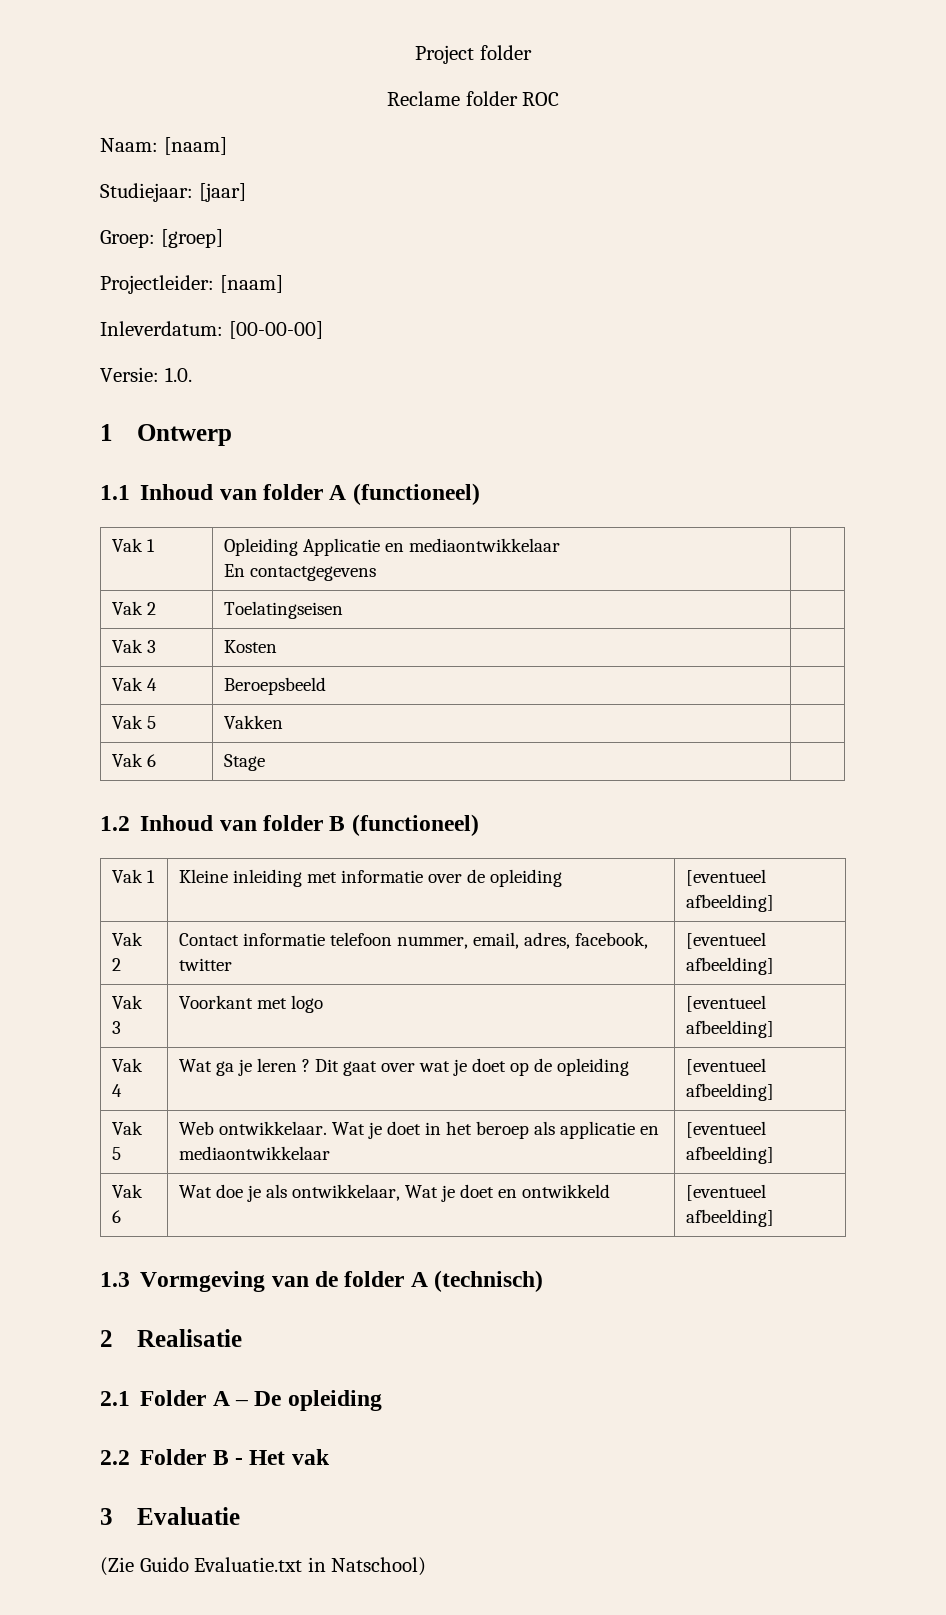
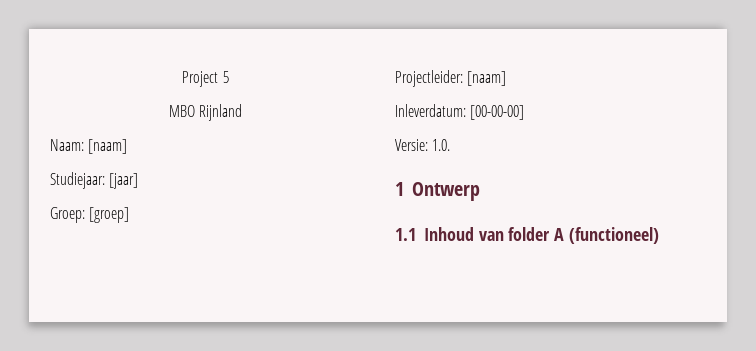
[479,45,532,60] [386,91,560,106] folder // Reclame folder ROC -> [222,71,229,83] [168,104,243,121] 5 // MBO Rijnland
[112,538,156,552] [224,538,561,556] [224,564,377,581] [112,601,157,615] [224,601,344,619] [112,639,157,653] [224,640,278,653] [112,677,158,691] [224,677,327,695] [112,715,157,729] [224,715,284,729] [112,753,157,767] [224,754,266,771] [100,814,479,836] [112,869,156,883] [179,869,563,887] [686,869,767,886] [686,894,775,912] [112,932,144,946] [112,958,122,971] [179,932,649,949] [179,958,233,971] [686,932,767,949] [686,957,775,975] [112,995,144,1009] [112,1021,122,1034] [179,995,324,1013] [686,995,767,1012] [686,1020,775,1038] [112,1058,144,1072] [112,1084,123,1097] [179,1058,630,1076] [686,1058,767,1075] [686,1083,775,1101] [112,1121,144,1135] [112,1147,122,1160] [179,1121,660,1139] [179,1146,331,1160] [686,1121,767,1138] [686,1146,775,1164] [112,1184,144,1198] [112,1210,122,1223] [179,1184,611,1202] [686,1184,767,1201] [686,1209,775,1227] [100,1270,543,1292] [100,1329,242,1347] [100,1390,382,1411] [100,1449,330,1465] [100,1507,240,1525] [100,1557,427,1576] // Vak 1 | Opleiding Applicatie en mediaontwikkelaar // En contactgegevens | // Vak 2 | Toelatingseisen | // Vak 3 | Kosten | // Vak 4 | Beroepsbeeld | // Vak 5 | Vakken | // Vak 6 | Stage | // 1.2 Inhoud van folder B (functioneel) // Vak 1 | Kleine inleiding met informatie over de opleiding | [eventueel afbeelding] // Vak 2 | Contact informatie telefoon nummer, email, adres, facebook, twitter | [eventueel afbeelding] // Vak 3 | Voorkant met logo | [eventueel afbeelding] // Vak 4 | Wat ga je leren ? Dit gaat over wat je doet op de opleiding | [eventueel afbeelding] // Vak 5 | Web ontwikkelaar. Wat je doet in het beroep als applicatie en mediaontwikkelaar | [eventueel afbeelding] // Vak 6 | Wat doe je als ontwikkelaar, Wat je doet en ontwikkeld | [eventueel afbeelding] // 1.3 Vormgeving van de folder A (technisch) // 2 Realisatie // 2.1 Folder A – De opleiding // 2.2 Folder B - Het vak // 3 Evaluatie // (Zie Guido Evaluatie.txt in Natschool) -> (660, 235) none

